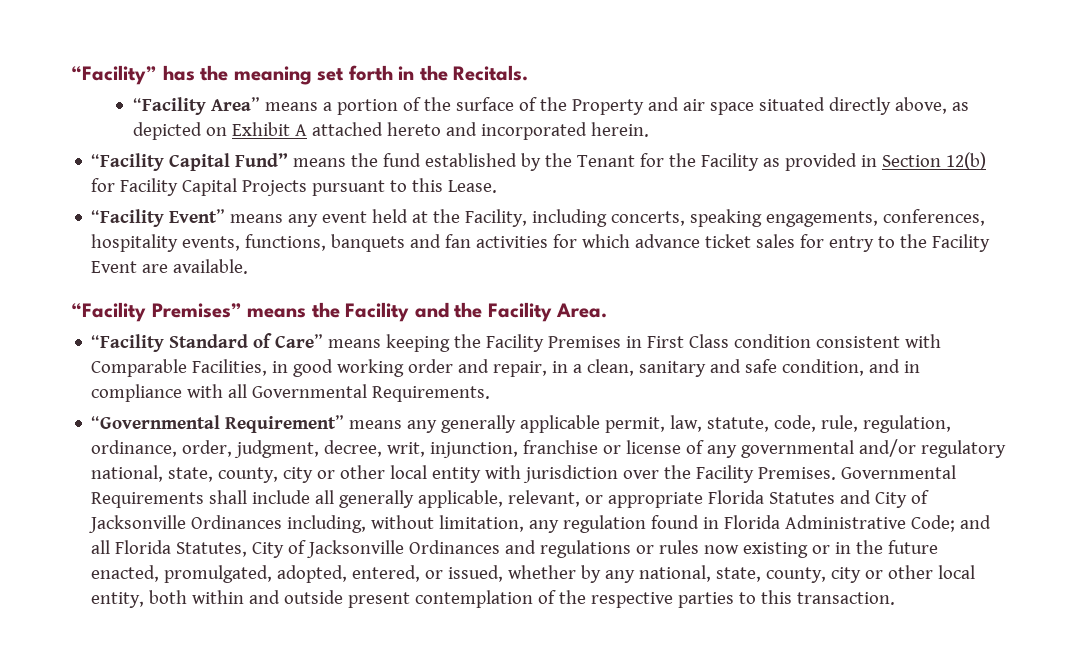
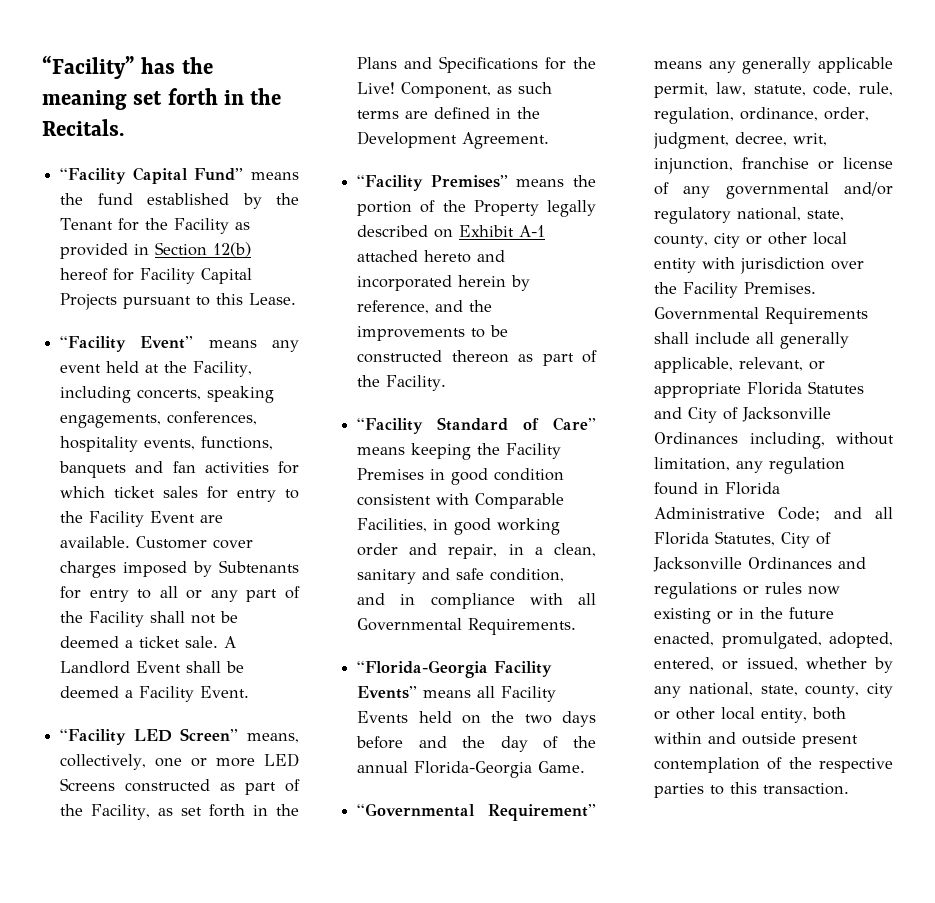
[132,97,969,115] [132,122,649,140] // “Facility Area” means a portion of the surface of the Property and air space situated directly above, as depicted on Exhibit A attached hereto and incorporated herein. -> (124, 127) none
(987, 161) none -> [60,268,109,281] hereof
[635,234,701,248] advance -> (106, 492) none
[71,302,608,322] // “Facility Premises” means the Facility and the Facility Area. -> [136,536,254,549] [60,560,299,578] [60,586,301,602] [60,611,239,627] [60,636,237,648] [60,661,245,674] [60,686,250,702] [60,728,299,745] [60,753,299,770] [60,778,300,795] [60,804,299,820] [357,56,596,73] [357,82,553,98] [357,107,541,119] [357,131,550,149] [357,175,596,191] [357,200,596,217] [357,225,546,238] [357,250,506,263] [357,275,531,291] [357,300,493,314] [357,325,509,341] [357,350,597,366] [357,375,447,391] Customer cover charges imposed by Subtenants for entry to all or any part of the Facility shall not be deemed a ticket sale. A Landlord Event shall be deemed a Facility Event. // “Facility LED Screen” means, collectively, one or more LED Screens constructed as part of the Facility, as set forth in the Plans and Specifications for the Live! Component, as such terms are defined in the Development Agreement. // “Facility Premises” means the portion of the Property legally described on Exhibit A-1 attached hereto and incorporated herein by reference, and the improvements to be constructed thereon as part of the Facility.
[647,334,730,348] First Class -> [451,468,489,485] good
(491, 394) none -> [357,660,553,678] [357,686,557,702] [357,711,596,727] [356,736,596,752] [357,761,586,778] // “Florida-Georgia Facility Events” means all Facility Events held on the two days before and the day of the annual Florida-Georgia Game.

